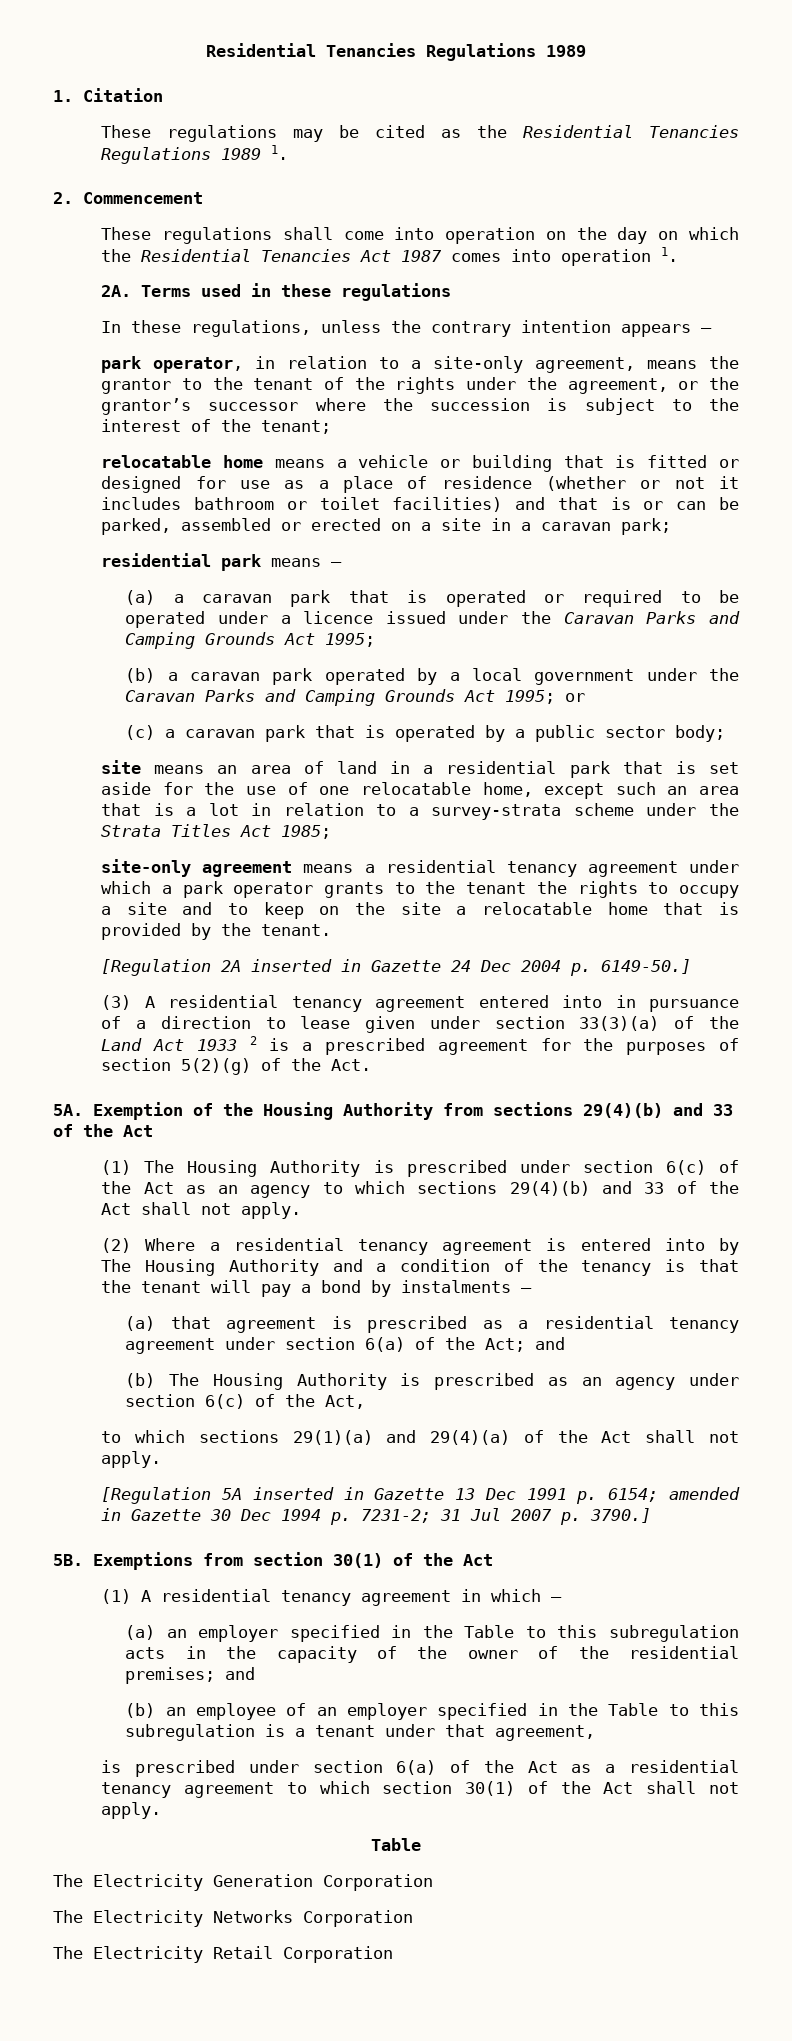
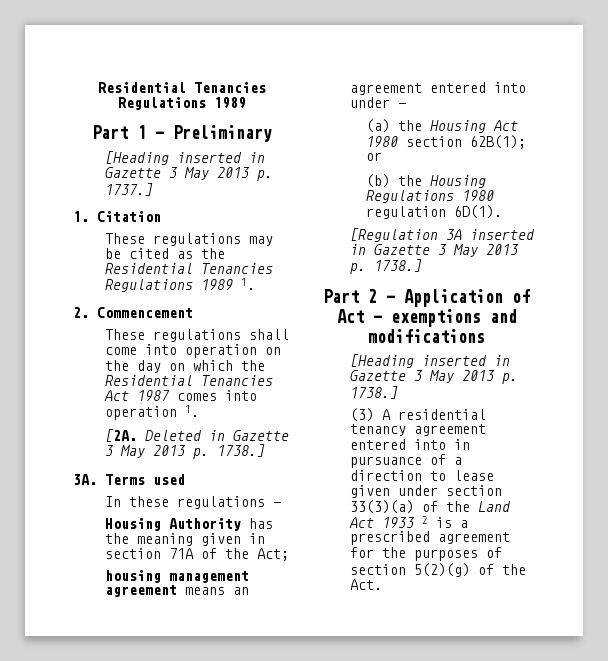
[206,43,586,61] Residential Tenancies Regulations 1989 -> [97,82,266,93] [117,97,246,110] [91,125,272,142] [105,151,266,165] [105,167,274,181] [105,183,154,196] Residential Tenancies Regulations 1989 // Part 1 — Preliminary // [Heading inserted in Gazette 3 May 2013 p. 1737.]
[101,285,132,297] 2A. -> [105,429,290,442] [105,444,266,459] [73,474,97,485] [2A. Deleted in Gazette 3 May 2013 p. 1738.] // 3A.
[251,283,452,301] in these regulations -> (185, 479) none
[191,320,713,337] [101,356,739,373] [101,377,739,394] [101,398,740,415] [101,419,332,434] [101,455,740,472] [101,476,740,493] [101,497,740,512] [101,518,672,535] [101,553,343,571] [125,590,739,607] [125,611,740,628] [125,632,376,649] [125,668,739,685] [125,689,586,706] [125,725,726,742] [101,760,740,778] [101,782,739,799] [101,803,739,820] [101,824,332,839] [101,859,739,877] [101,881,739,898] [101,902,740,919] [101,923,332,940] [101,959,692,976] regulations, unless the contrary intention appears — // park operator, in relation to a site-only agreement, means the grantor to the tenant of the rights under the agreement, or the grantor’s successor where the succession is subject to the interest of the tenant; // relocatable home means a vehicle or building that is fitted or designed for use as a place of residence (whether or not it includes bathroom or toilet facilities) and that is or can be parked, assembled or erected on a site in a caravan park; // residential park means — // (a) a caravan park that is operated or required to be operated under a licence issued under the Caravan Parks and Camping Grounds Act 1995; // (b) a caravan park operated by a local government under the Caravan Parks and Camping Grounds Act 1995; or // (c) a caravan park that is operated by a public sector body; // site means an area of land in a residential park that is set aside for the use of one relocatable home, except such an area that is a lot in relation to a survey-strata scheme under the Strata Titles Act 1985; // site-only agreement means a residential tenancy agreement under which a park operator grants to the tenant the rights to occupy a site and to keep on the site a relocatable home that is provided by the tenant. // [Regulation 2A inserted in Gazette 24 Dec 2004 p. 6149-50.] -> [177,496,282,509] [105,518,274,531] [105,533,266,546] [105,548,290,561] [105,570,250,583] [105,585,250,597] [350,82,527,95] [350,97,407,108] [366,119,519,133] [366,135,527,149] [366,152,383,161] [366,174,487,188] [366,190,495,203] [366,205,503,219] [350,228,536,242] [350,244,520,257] [350,259,423,274] [323,289,530,307] [336,309,517,327] [368,329,485,343] [350,354,511,368] [350,370,519,384] [350,386,399,399] regulations — // Housing Authority has the meaning given in section 71A of the Act; // housing management agreement means an agreement entered into under — // (a) the Housing Act 1980 section 62B(1); or // (b) the Housing Regulations 1980 regulation 6D(1). // [Regulation 3A inserted in Gazette 3 May 2013 p. 1738.] // Part 2 — Application of Act — exemptions and modifications // [Heading inserted in Gazette 3 May 2013 p. 1738.]
[53,1102,733,1120] [53,1124,153,1137] [101,1160,740,1177] [101,1181,739,1198] [101,1202,302,1219] [101,1238,739,1255] [101,1259,740,1276] [101,1280,533,1297] [125,1316,739,1333] [125,1337,566,1354] [125,1373,740,1390] [125,1394,366,1409] [101,1430,740,1445] [101,1451,162,1468] [101,1487,741,1504] [101,1508,652,1525] [53,1552,493,1570] [101,1589,563,1606] [125,1625,739,1642] [125,1646,739,1663] [125,1667,256,1684] [125,1703,739,1720] [125,1724,596,1741] [101,1760,739,1777] [101,1781,740,1798] [101,1802,162,1819] [371,1838,421,1851] [53,1874,433,1891] [53,1910,413,1927] [53,1946,393,1963] // 5A. Exemption of the Housing Authority from sections 29(4)(b) and 33 of the Act // (1) The Housing Authority is prescribed under section 6(c) of the Act as an agency to which sections 29(4)(b) and 33 of the Act shall not apply. // (2) Where a residential tenancy agreement is entered into by The Housing Authority and a condition of the tenancy is that the tenant will pay a bond by instalments — // (a) that agreement is prescribed as a residential tenancy agreement under section 6(a) of the Act; and // (b) The Housing Authority is prescribed as an agency under section 6(c) of the Act, // to which sections 29(1)(a) and 29(4)(a) of the Act shall not apply. // [Regulation 5A inserted in Gazette 13 Dec 1991 p. 6154; amended in Gazette 30 Dec 1994 p. 7231-2; 31 Jul 2007 p. 3790.] // 5B. Exemptions from section 30(1) of the Act // (1) A residential tenancy agreement in which — // (a) an employer specified in the Table to this subregulation acts in the capacity of the owner of the residential premises; and // (b) an employee of an employer specified in the Table to this subregulation is a tenant under that agreement, // is prescribed under section 6(a) of the Act as a residential tenancy agreement to which section 30(1) of the Act shall not apply. // Table // The Electricity Generation Corporation // The Electricity Networks Corporation // The Electricity Retail Corporation -> (383, 584) none

